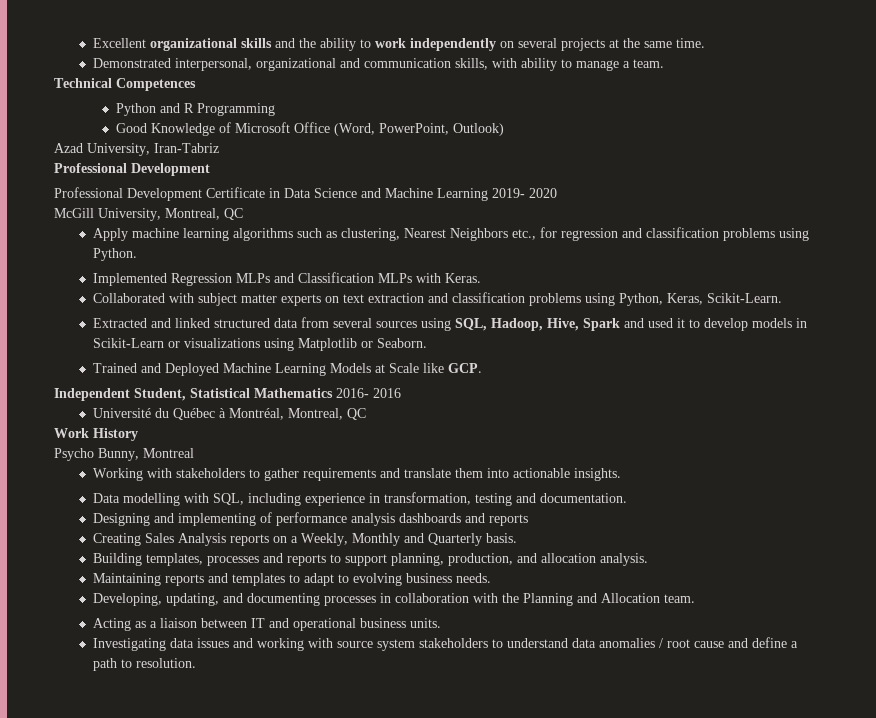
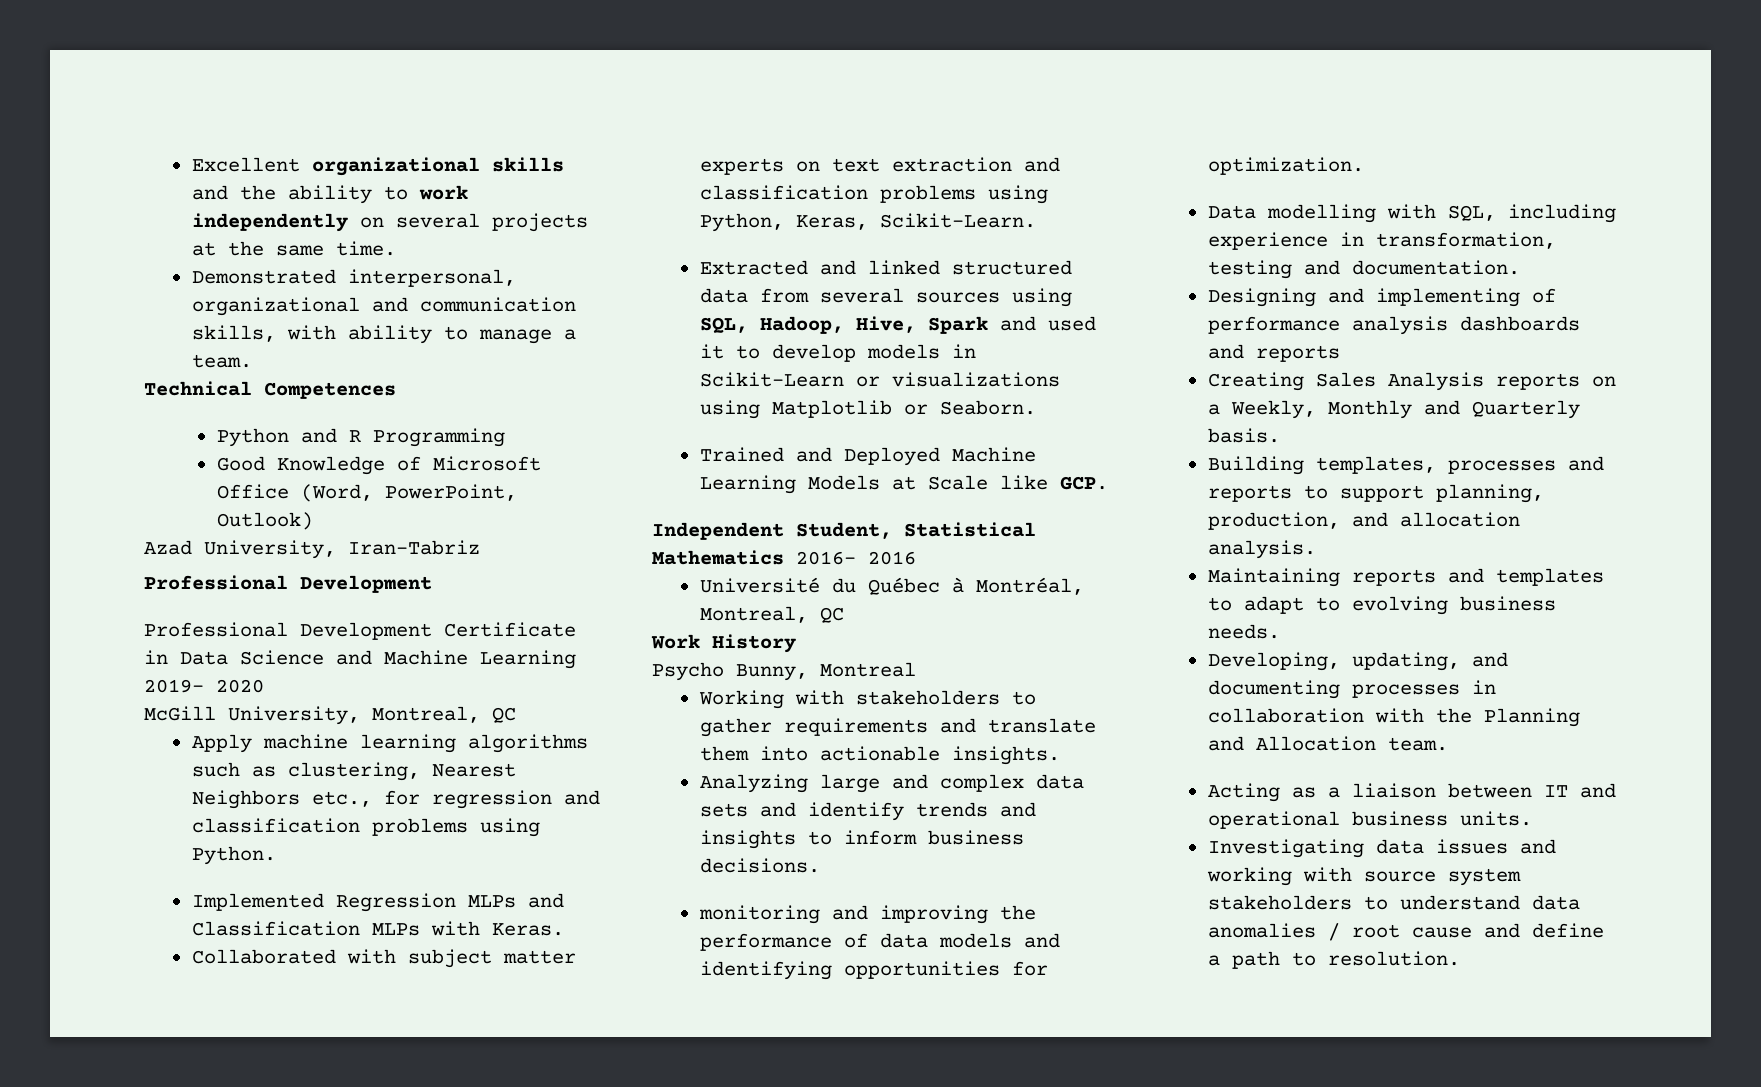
(621, 474) none -> [699,774,1084,793] [699,802,1036,821] [699,830,1024,849] [699,858,820,873] [698,905,1036,924] [699,933,1060,951] [699,961,1048,980] [1207,157,1364,175] // Analyzing large and complex data sets and identify trends and insights to inform business decisions. // monitoring and improving the performance of data models and identifying opportunities for optimization.

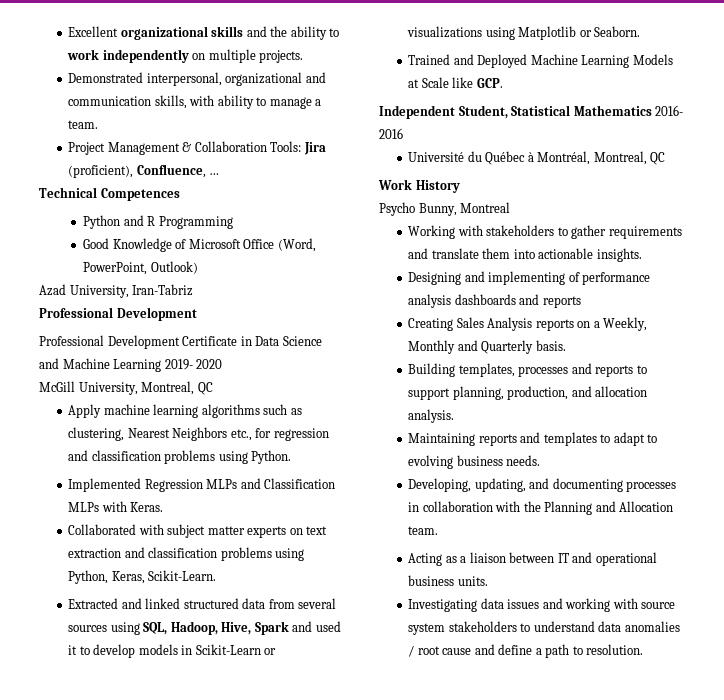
[395,213,588,232] [191,241,396,256] several projects at the same time. -> [208,49,304,63] multiple projects.
(252, 361) none -> [68,141,326,155] [68,164,220,178] // Project Management & Collaboration Tools: Jira (proficient), Confluence, …
[699,774,1084,793] [699,802,1036,821] [699,830,1024,849] [699,858,820,873] [698,905,1036,924] [699,933,1060,951] [699,961,1048,980] [1207,157,1364,175] [1207,204,1616,223] [1207,232,1556,250] [1207,260,1520,279] // Analyzing large and complex data sets and identify trends and insights to inform business decisions. // monitoring and improving the performance of data models and identifying opportunities for optimization. // Data modelling with SQL, including experience in transformation, testing and documentation. -> (642, 255) none

